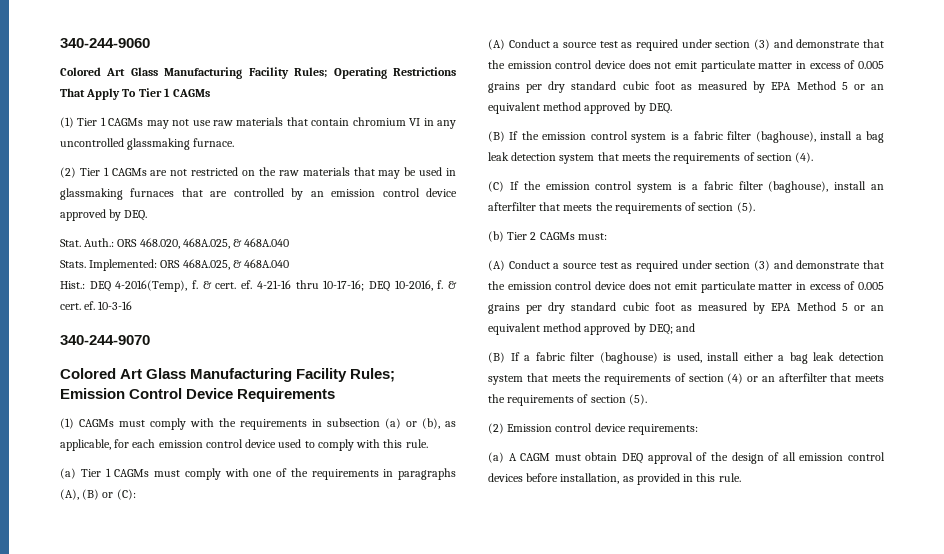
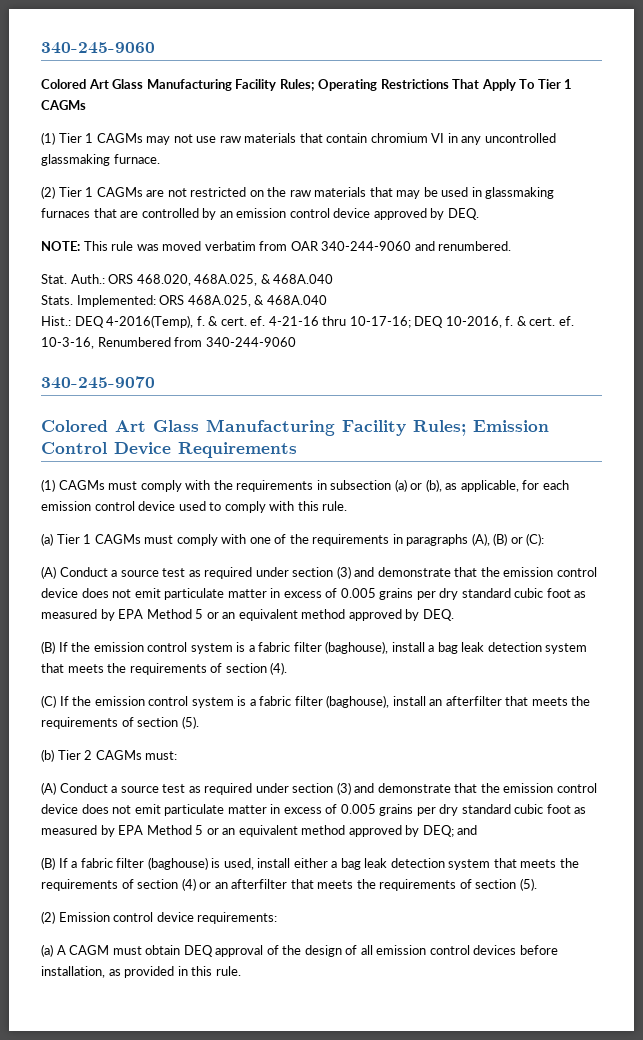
[60,38,150,48] 340-244-9060 -> [41,42,155,54] 340-245-9060
(148, 215) none -> [41,241,512,251] // NOTE: This rule was moved verbatim from OAR 340-244-9060 and renumbered.
[98,301,133,310] [60,335,150,345] 10-3-16 // 340-244-9070 -> [41,337,296,349] [41,376,155,389] 10-3-16, Renumbered from 340-244-9060 // 340-245-9070

